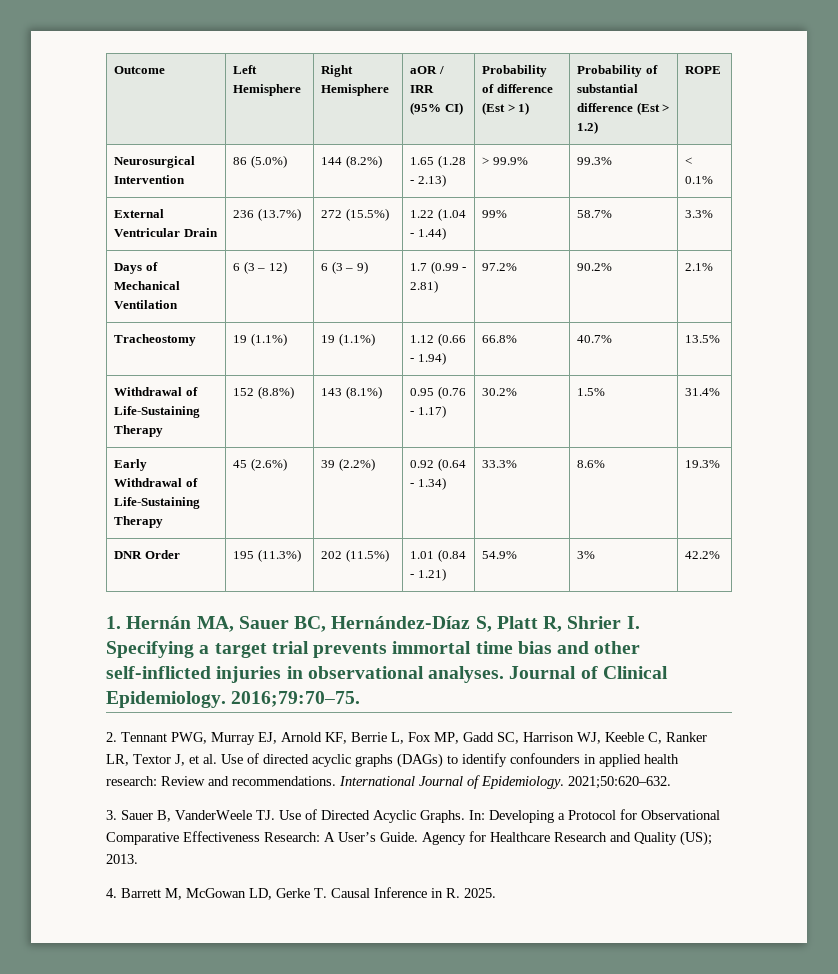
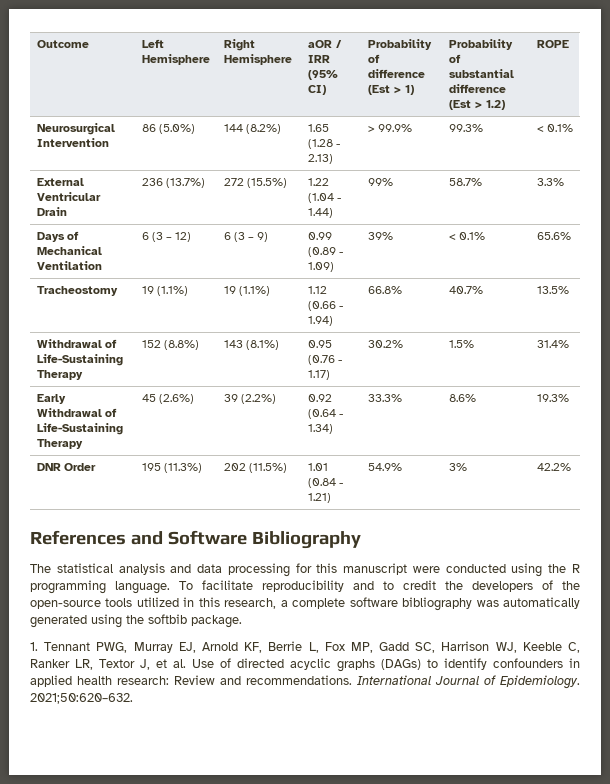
[410,261,467,274] [410,280,439,293] [482,263,518,271] [577,263,613,271] [685,263,714,271] 1.7 (0.99 - 2.81) | 97.2% | 90.2% | 2.1% -> [307,232,332,240] [307,247,343,257] [307,262,334,272] [367,232,393,240] [448,232,485,240] [536,232,571,240] 0.99 (0.89 - 1.09) | 39% | < 0.1% | 65.6%
[106,616,640,632] [106,641,641,658] [106,666,668,683] [106,691,361,708] [106,732,117,742] 1. Hernán MA, Sauer BC, Hernández-Díaz S, Platt R, Shrier I. Specifying a target trial prevents immortal time bias and other self-inflicted injuries in observational analyses. Journal of Clinical Epidemiology. 2016;79:70–75. // 2. -> [30,530,361,549] [30,563,580,577] [30,580,580,594] [30,597,580,611] [30,614,242,628] [30,642,38,651] References and Software Bibliography // The statistical analysis and data processing for this manuscript were conducted using the R programming language. To facilitate reproducibility and to credit the developers of the open-source tools utilized in this research, a complete software bibliography was automatically generated using the softbib package. // 1.
[106,809,720,823] [106,831,712,846] [106,854,138,864] [106,887,496,900] // 3. Sauer B, VanderWeele TJ. Use of Directed Acyclic Graphs. In: Developing a Protocol for Observational Comparative Effectiveness Research: A User’s Guide. Agency for Healthcare Research and Quality (US); 2013. // 4. Barrett M, McGowan LD, Gerke T. Causal Inference in R. 2025. -> (133, 698) none

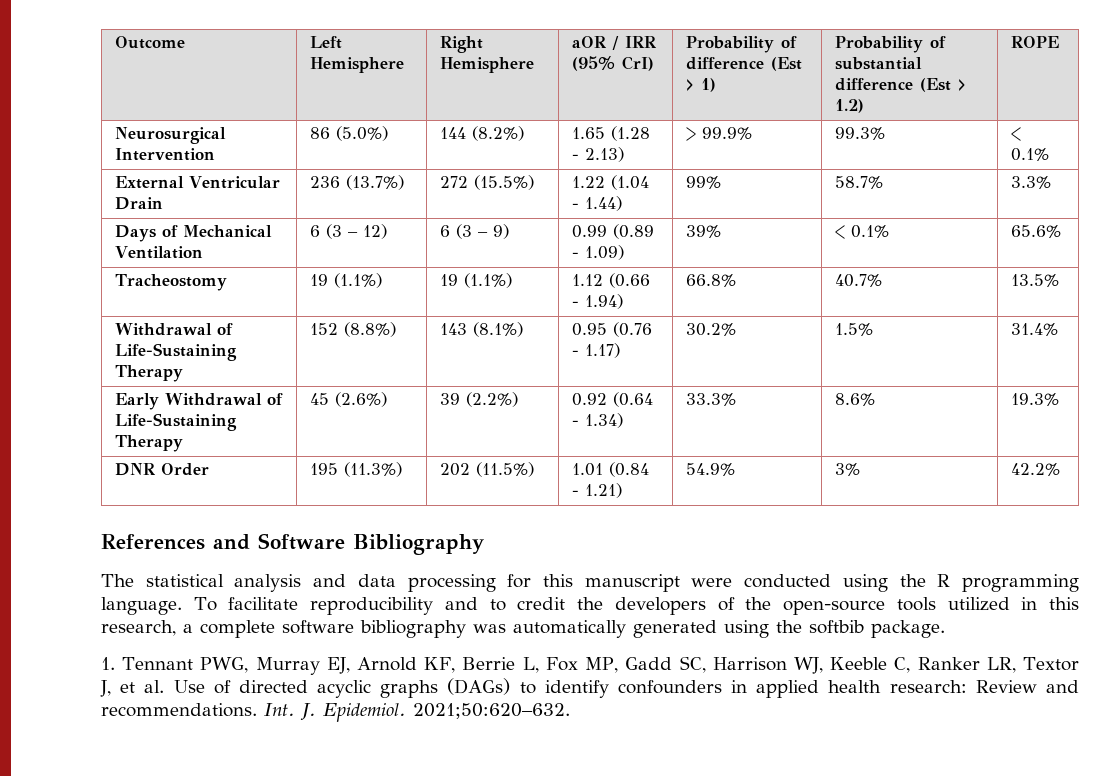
[307,85,326,95] CI) -> [622,56,655,71] CrI)
[357,675,580,689] International Journal of Epidemiology. -> [264,703,406,722] Int. J. Epidemiol.

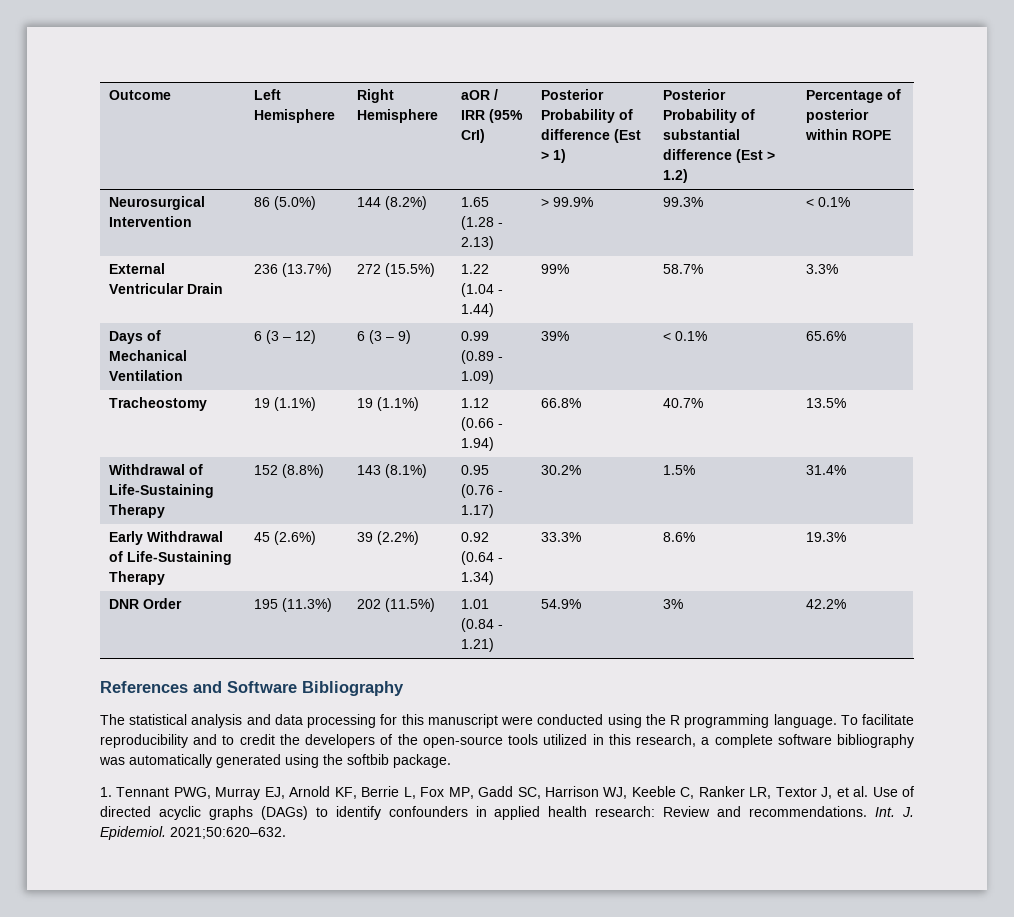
(655, 63) none -> [540,89,604,100] Posterior
(717, 85) none -> [662,89,726,100] Posterior
(865, 106) none -> [805,89,901,103] [805,109,869,123] [804,129,848,140] Percentage of posterior within

